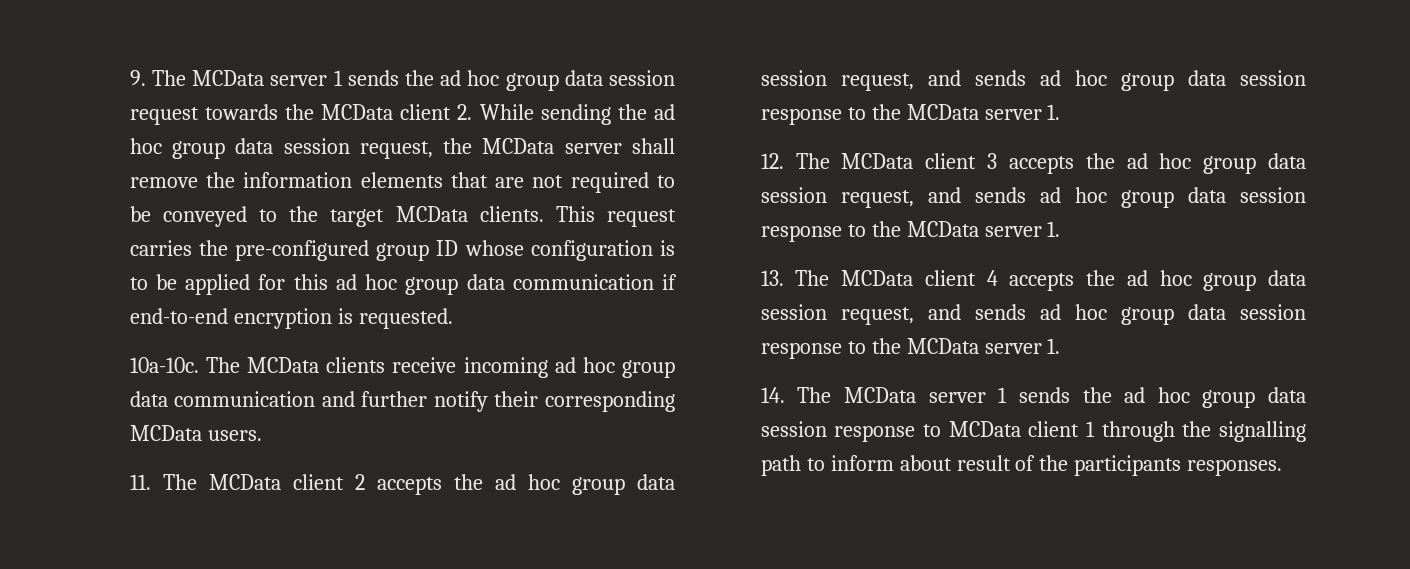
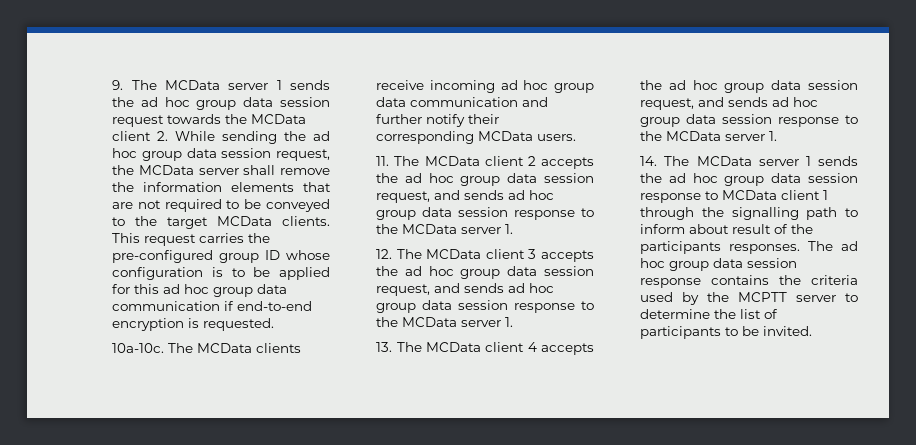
(1283, 467) none -> [808,241,858,251] [640,258,798,271] [640,275,858,288] [640,292,858,305] [640,309,779,319] [640,326,813,339] The ad hoc group data session response contains the criteria used by the MCPTT server to determine the list of participants to be invited.

